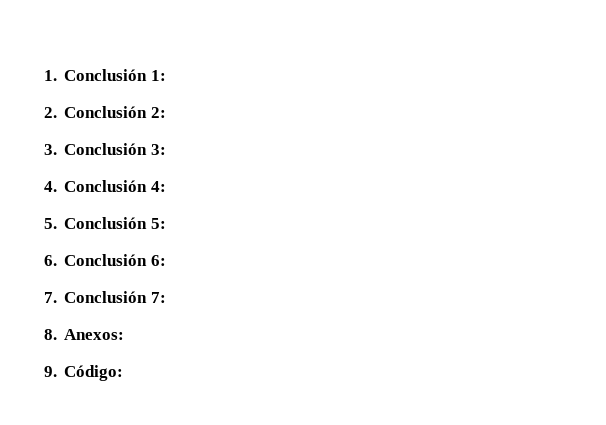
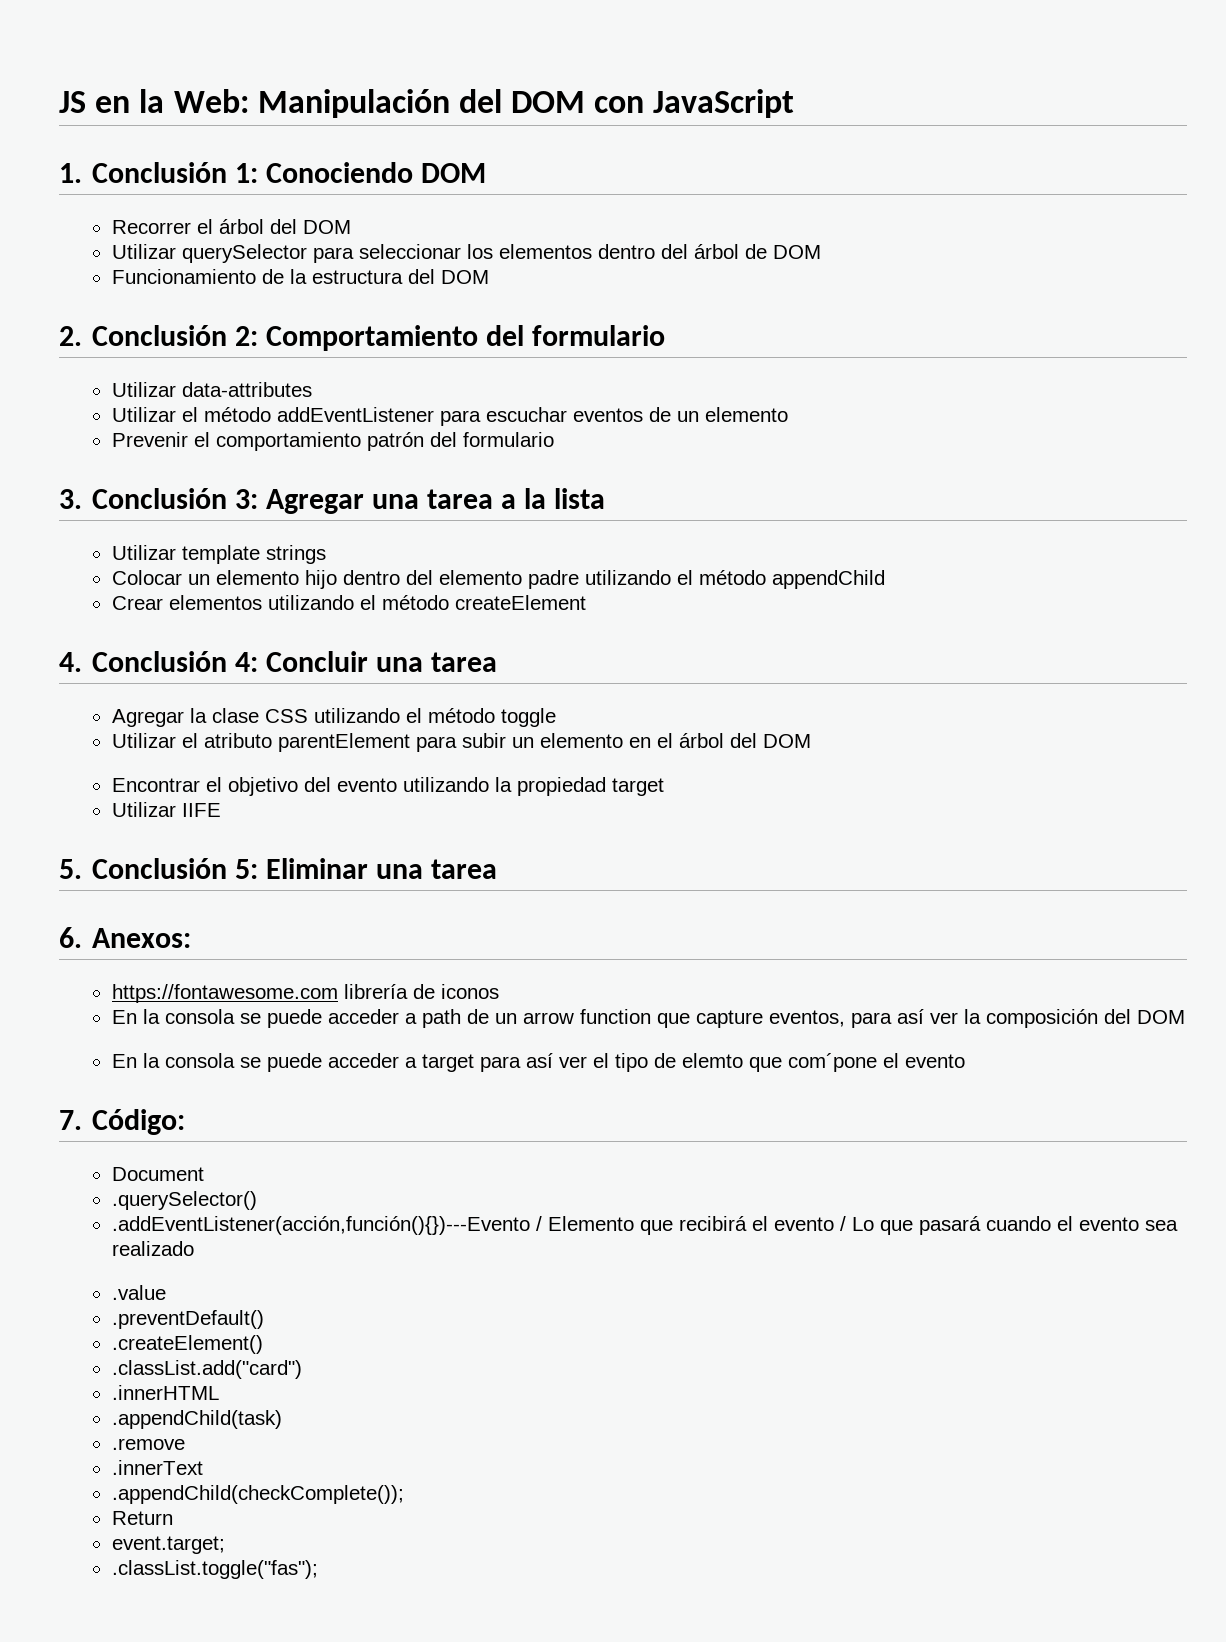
[44,69,166,81] [44,106,166,118] [44,143,166,155] [44,180,166,192] [44,217,166,229] [44,254,166,266] [44,291,166,303] [44,329,125,340] [44,365,124,381] 1. Conclusión 1: // 2. Conclusión 2: // 3. Conclusión 3: // 4. Conclusión 4: // 5. Conclusión 5: // 6. Conclusión 6: // 7. Conclusión 7: // 8. Anexos: // 9. Código: -> [59,89,795,118] [59,162,487,183] [111,219,351,234] [111,244,821,263] [111,269,489,284] [59,325,666,351] [111,382,312,397] [111,407,788,426] [111,432,554,451] [59,488,606,514] [111,545,326,564] [111,570,885,589] [111,595,586,610] [59,651,498,672] [111,708,556,727] [111,733,811,752] [111,777,664,796] [111,802,221,817] [59,858,498,879] [59,927,192,948] [111,984,499,1003] [111,1009,1185,1028] [111,1053,965,1072] [59,1109,186,1135] [111,1167,204,1181] [111,1191,257,1210] [111,1216,1178,1235] [111,1241,194,1256] [111,1285,166,1300] [111,1310,264,1329] [111,1335,263,1354] [111,1360,302,1379] [111,1385,219,1400] [111,1410,282,1429] [111,1438,185,1450] [111,1460,203,1475] [111,1485,404,1504] [111,1511,173,1525] [111,1536,225,1554] [111,1560,318,1579] JS en la Web: Manipulación del DOM con JavaScript // 1. Conclusión 1: Conociendo DOM // Recorrer el árbol del DOM // Utilizar querySelector para seleccionar los elementos dentro del árbol de DOM // Funcionamiento de la estructura del DOM // 2. Conclusión 2: Comportamiento del formulario // Utilizar data-attributes // Utilizar el método addEventListener para escuchar eventos de un elemento // Prevenir el comportamiento patrón del formulario // 3. Conclusión 3: Agregar una tarea a la lista // Utilizar template strings // Colocar un elemento hijo dentro del elemento padre utilizando el método appendChild // Crear elementos utilizando el método createElement // 4. Conclusión 4: Concluir una tarea // Agregar la clase CSS utilizando el método toggle // Utilizar el atributo parentElement para subir un elemento en el árbol del DOM // Encontrar el objetivo del evento utilizando la propiedad target // Utilizar IIFE // 5. Conclusión 5: Eliminar una tarea // 6. Anexos: // https://fontawesome.com librería de iconos // En la consola se puede acceder a path de un arrow function que capture eventos, para así ver la composición del DOM // En la consola se puede acceder a target para así ver el tipo de elemto que com´pone el evento // 7. Código: // Document // .querySelector() // .addEventListener(acción,función(){})---Evento / Elemento que recibirá el evento / Lo que pasará cuando el evento sea realizado // .value // .preventDefault() // .createElement() // .classList.add("card") // .innerHTML // .appendChild(task) // .remove // .innerText // .appendChild(checkComplete()); // Return // event.target; // .classList.toggle("fas");

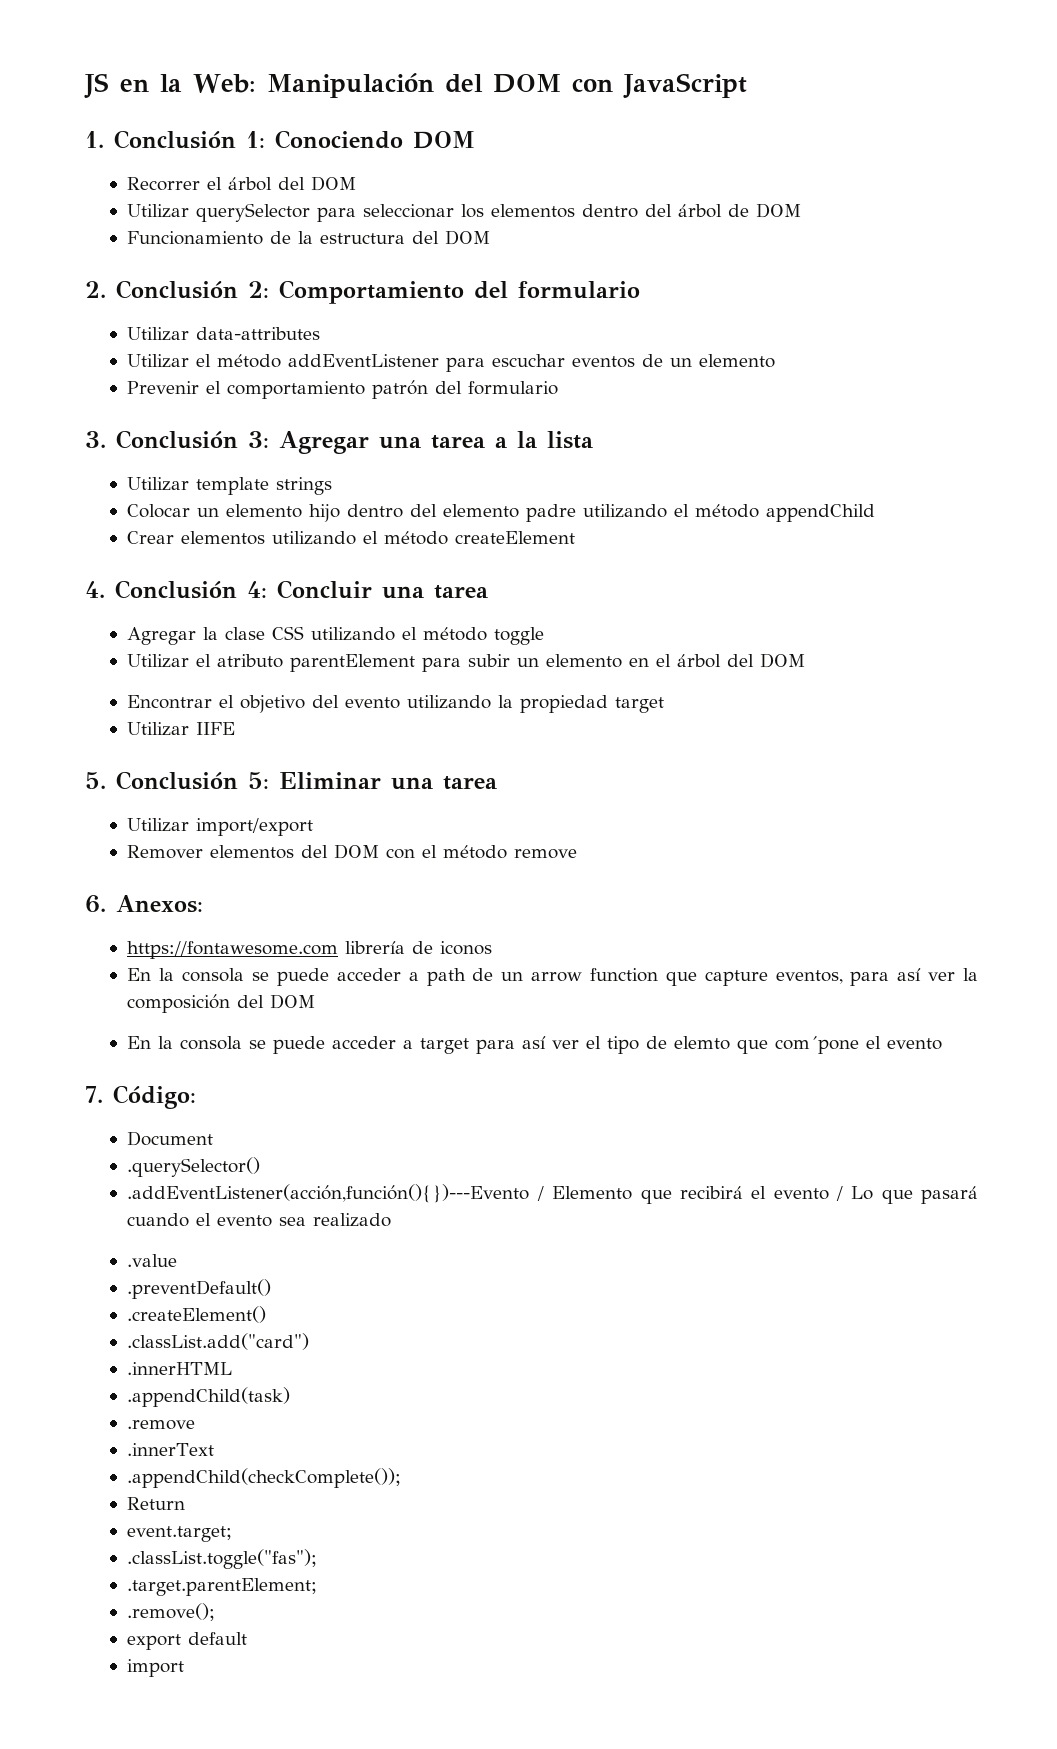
(498, 869) none -> [127,818,314,836] [127,844,578,859] // Utilizar import/export // Remover elementos del DOM con el método remove
(318, 1569) none -> [127,1578,318,1596] [127,1603,216,1621] [127,1632,248,1650] [127,1659,185,1677] // .target.parentElement; // .remove(); // export default // import

